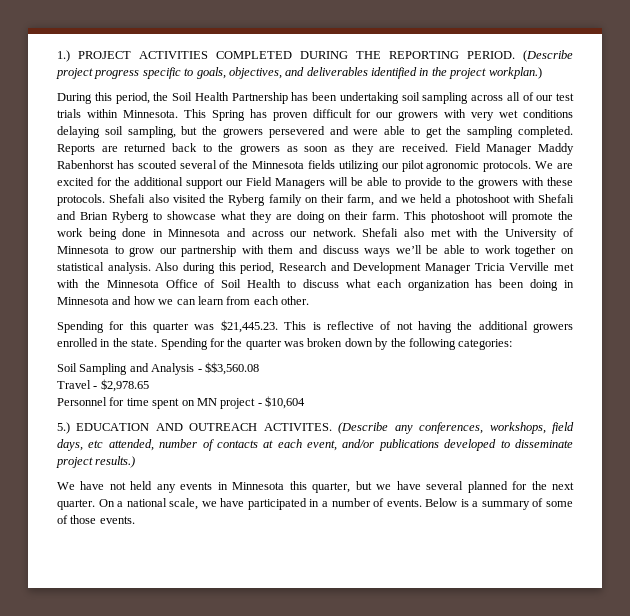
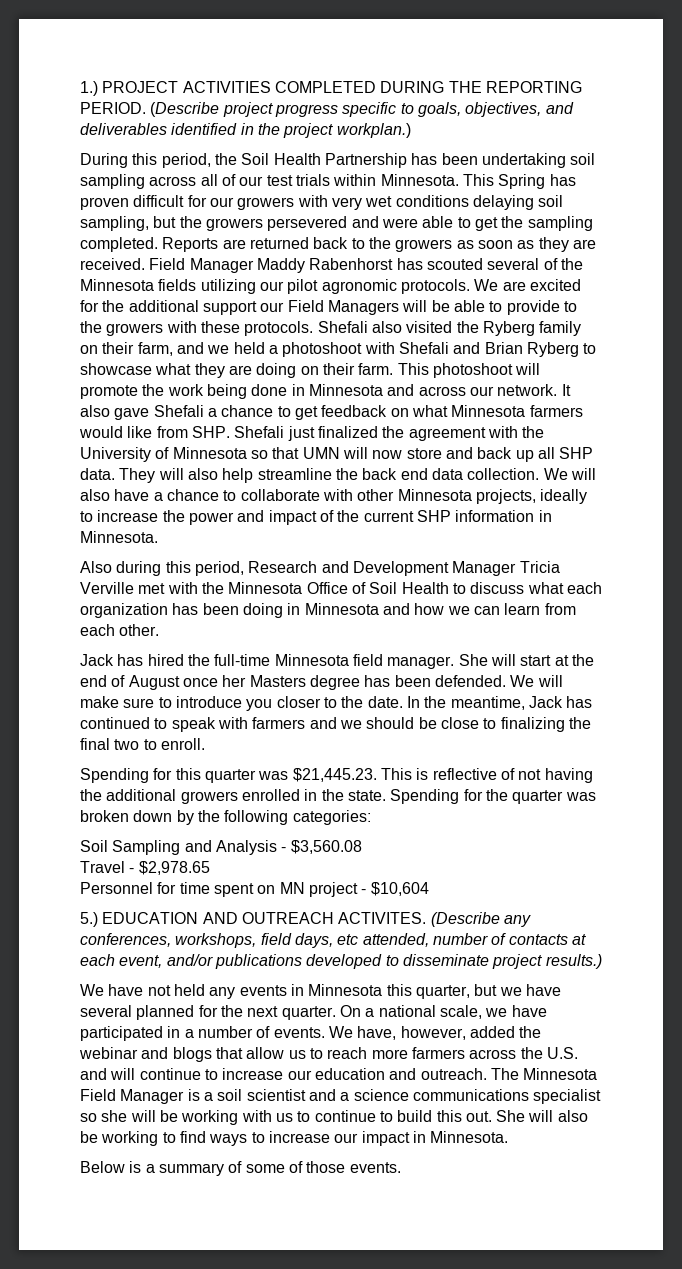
[362,228,451,237] Shefali also met -> [561,384,571,396] [80,405,583,420] [79,426,486,441] It also gave Shefali a chance to get feedback on what Minnesota farmers would like from SHP. Shefali just finalized the agreement
[114,245,574,257] [57,262,151,274] to grow our partnership with them and discuss ways we’ll be able to work together on statistical analysis. -> [250,447,594,462] [80,468,596,483] [80,489,588,504] [80,510,552,525] [80,531,158,543] so that UMN will now store and back up all SHP data. They will also help streamline the back end data collection. We will also have a chance to collaborate with other Minnesota projects, ideally to increase the power and impact of the current SHP information in Minnesota. //
(309, 300) none -> [80,654,594,669] [80,675,563,690] [80,696,593,711] [80,717,591,732] [80,738,205,750] // Jack has hired the full-time Minnesota field manager. She will start at the end of August once her Masters degree has been defended. We will make sure to introduce you closer to the date. In the meantime, Jack has continued to speak with farmers and we should be close to finalizing the final two to enroll.
[204,362,259,375] $$3,560.08 -> [290,840,362,854] $3,560.08
(422, 503) none -> [328,1026,542,1040] [79,1047,578,1062] [80,1068,598,1080] [80,1089,602,1104] [80,1110,588,1125] [80,1131,509,1146] We have, however, added the webinar and blogs that allow us to reach more farmers across the U.S. and will continue to increase our education and outreach. The Minnesota Field Manager is a soil scientist and a science communications specialist so she will be working with us to continue to build this out. She will also be working to find ways to increase our impact in Minnesota. //

